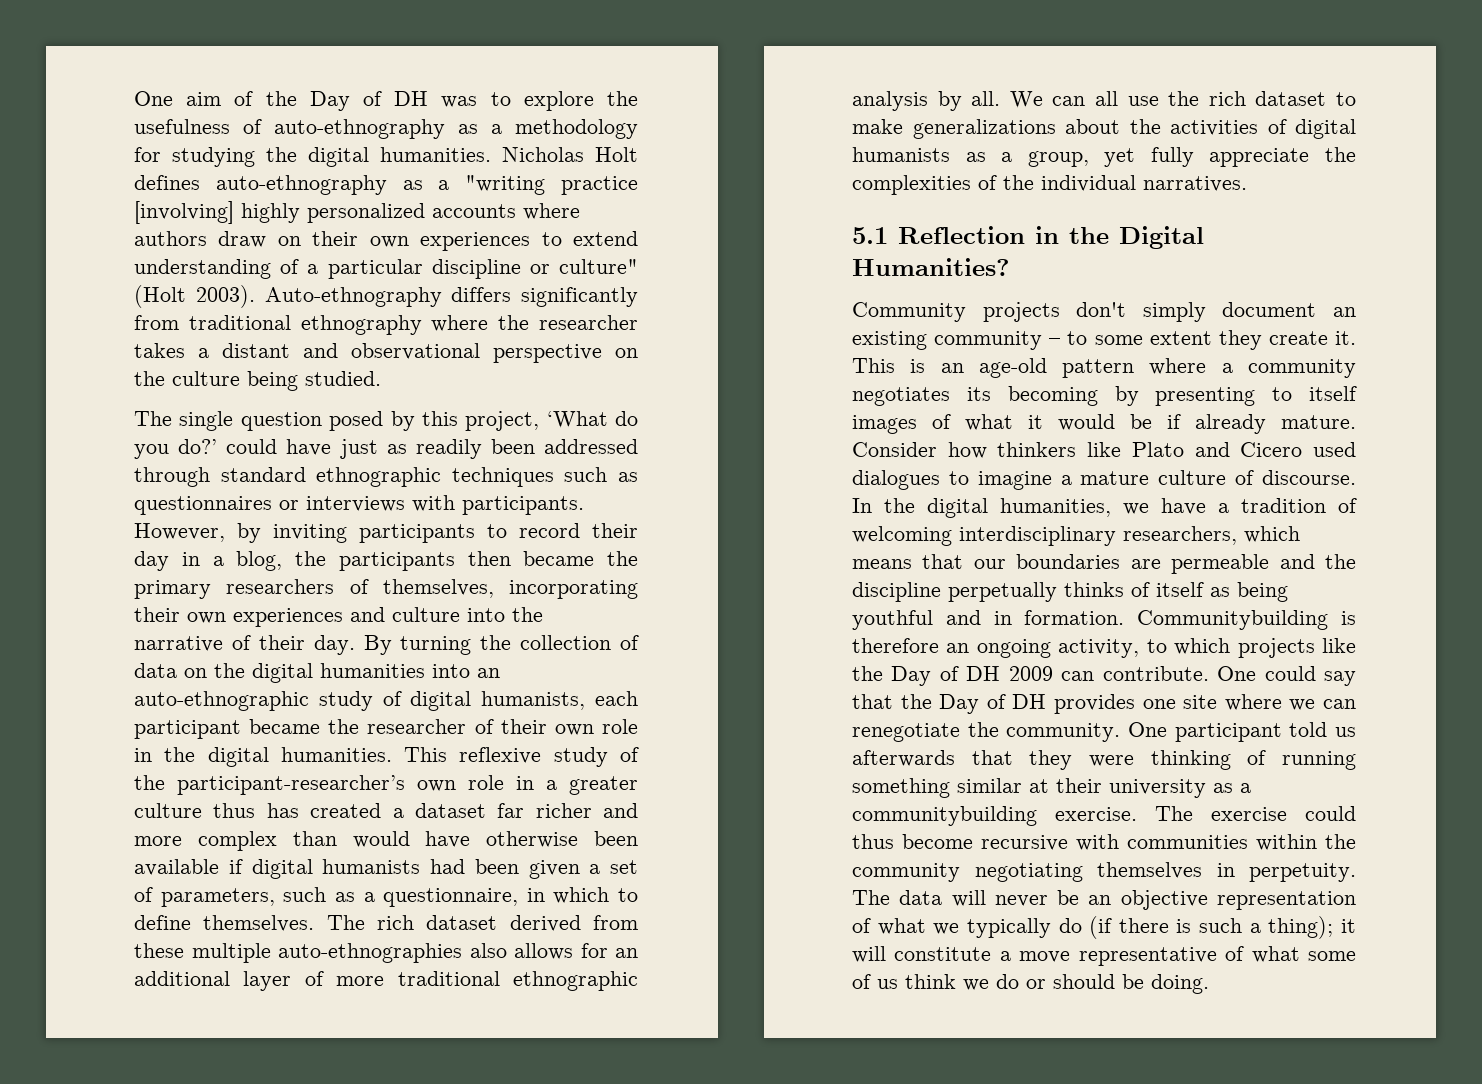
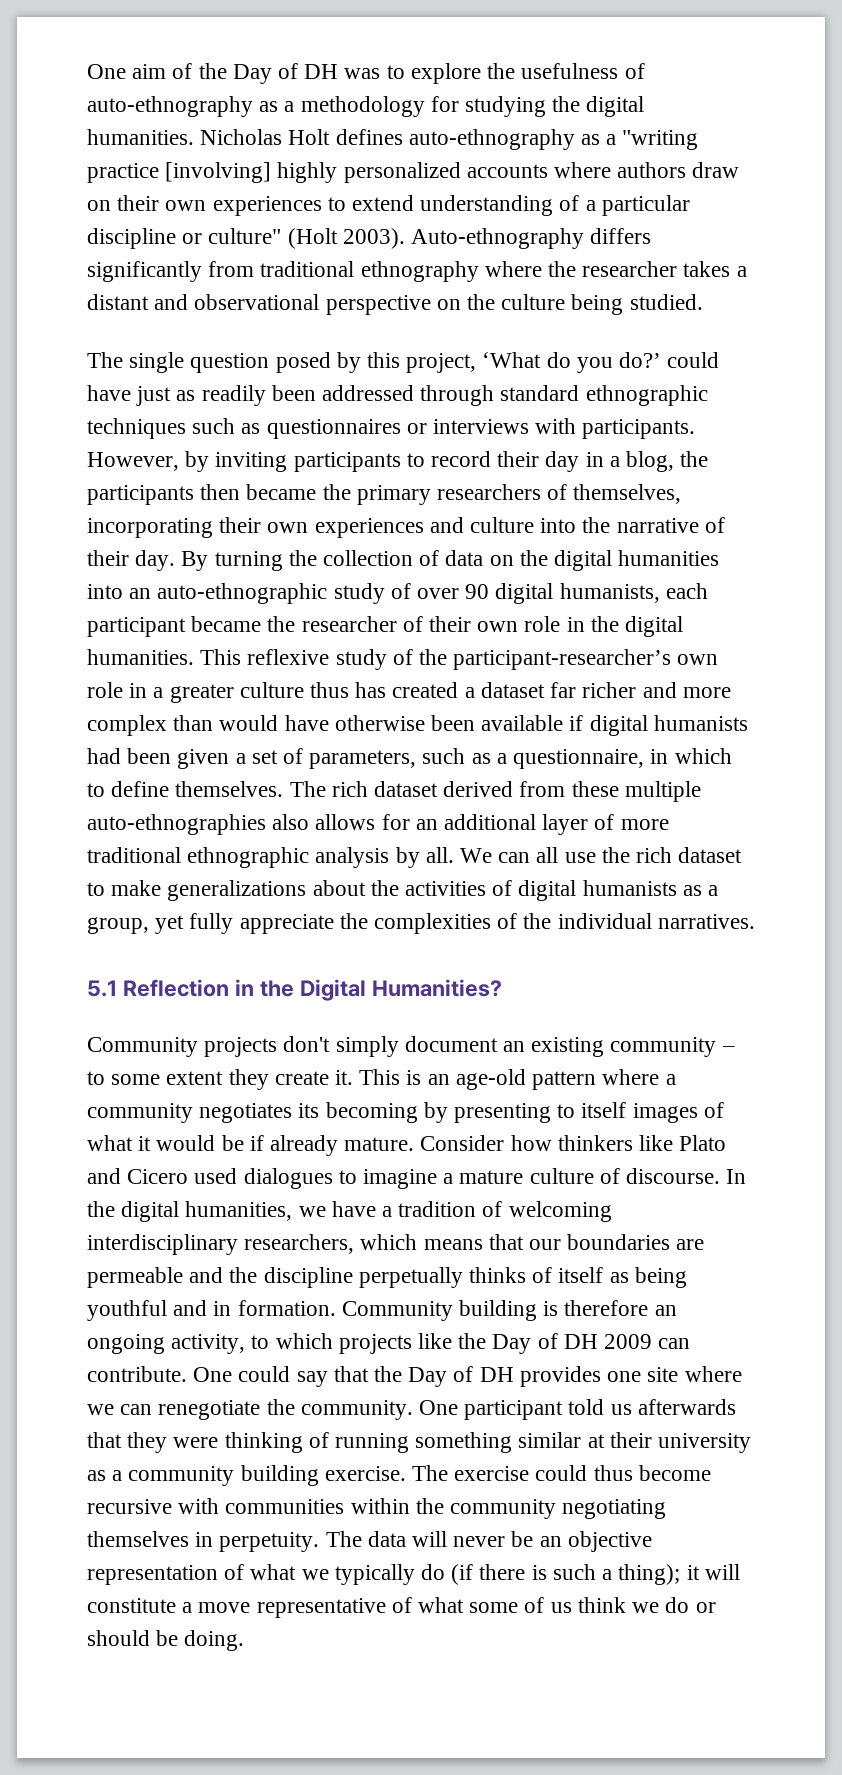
(402, 698) none -> [417,584,490,599] over 90
[1137,610,1329,630] Communitybuilding -> [341,1300,538,1321] Community building
[852,806,1037,826] communitybuilding -> [128,1465,319,1486] community building

